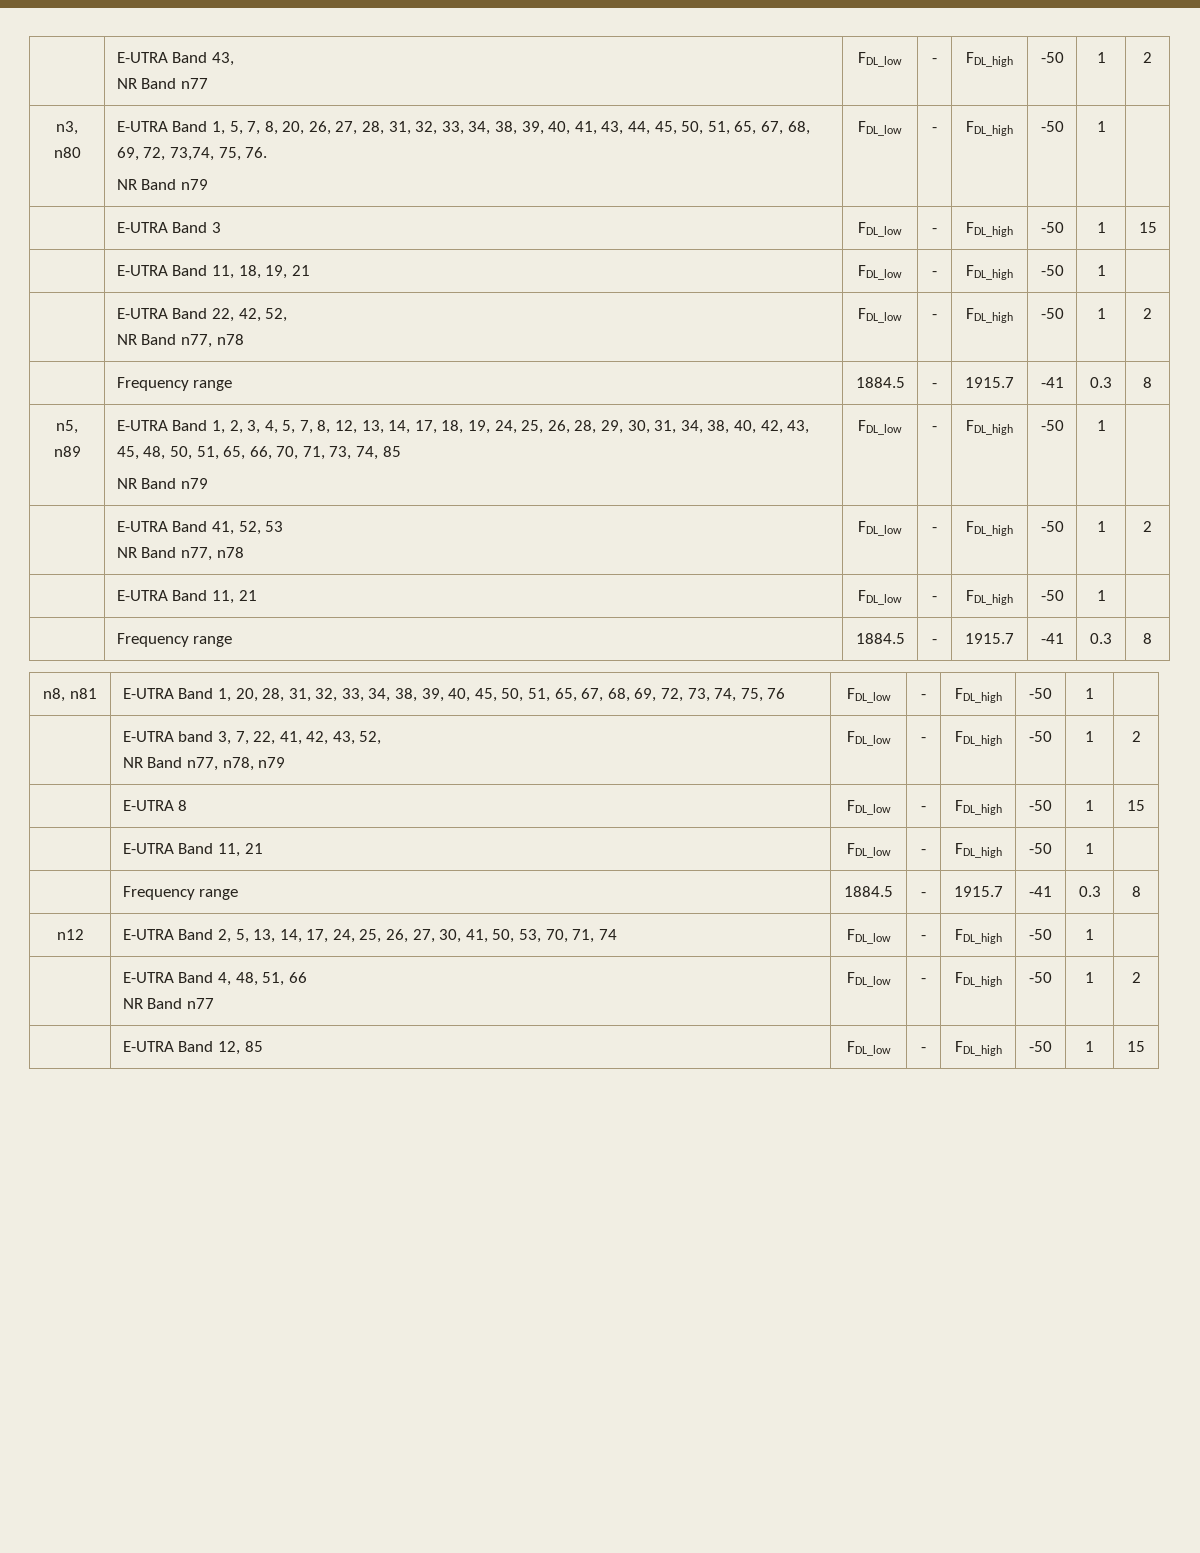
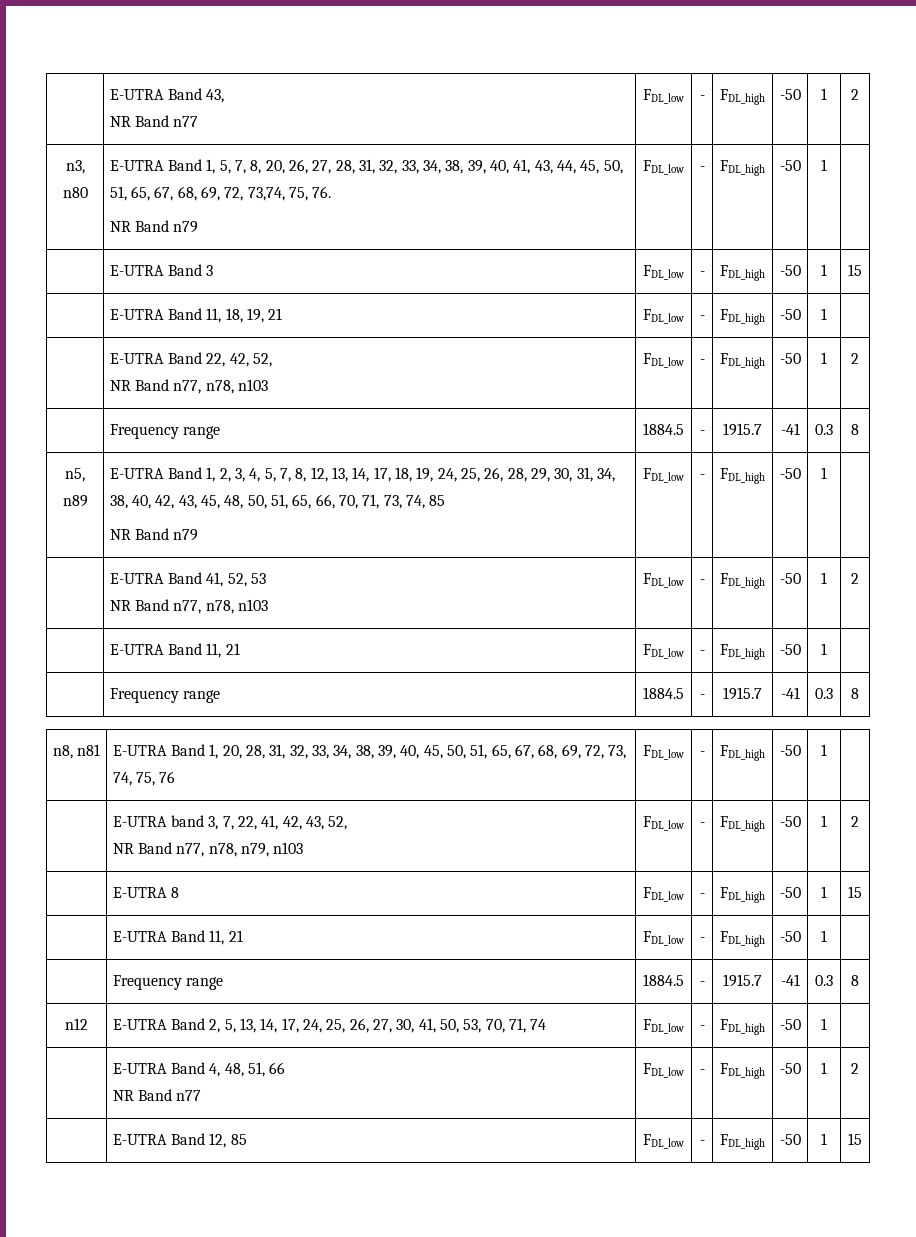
[216,334,244,345] n78 -> [205,379,269,394] n78, n103
[216,547,244,558] n78 -> [205,599,269,614] n78, n103
[258,757,286,768] n79 -> [241,842,304,857] n79, n103

